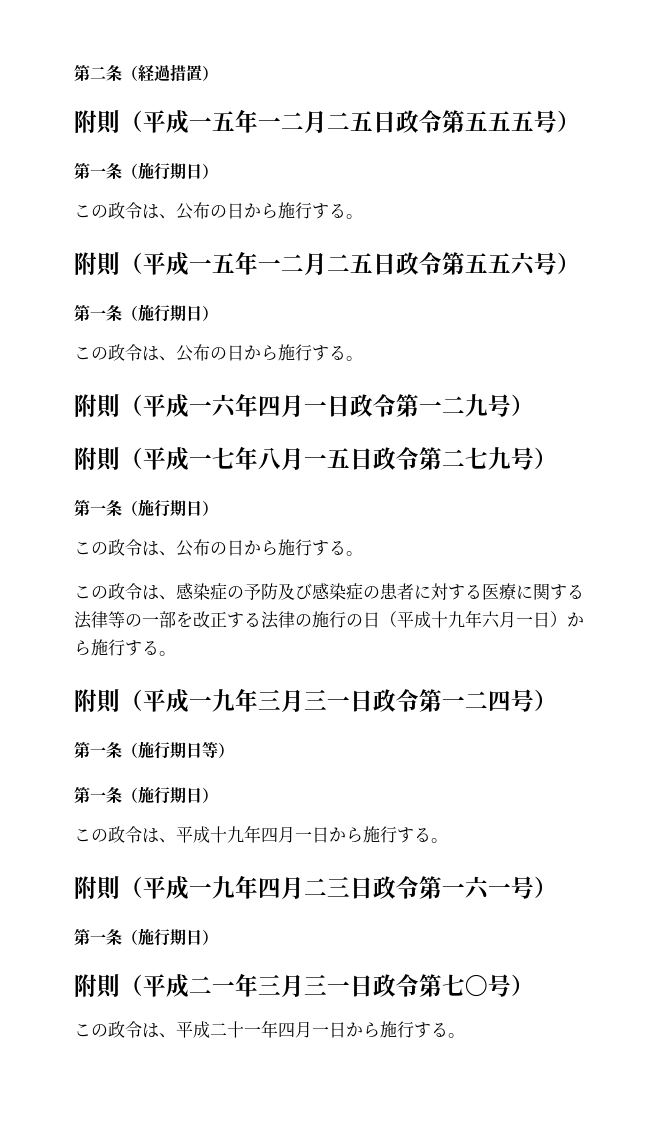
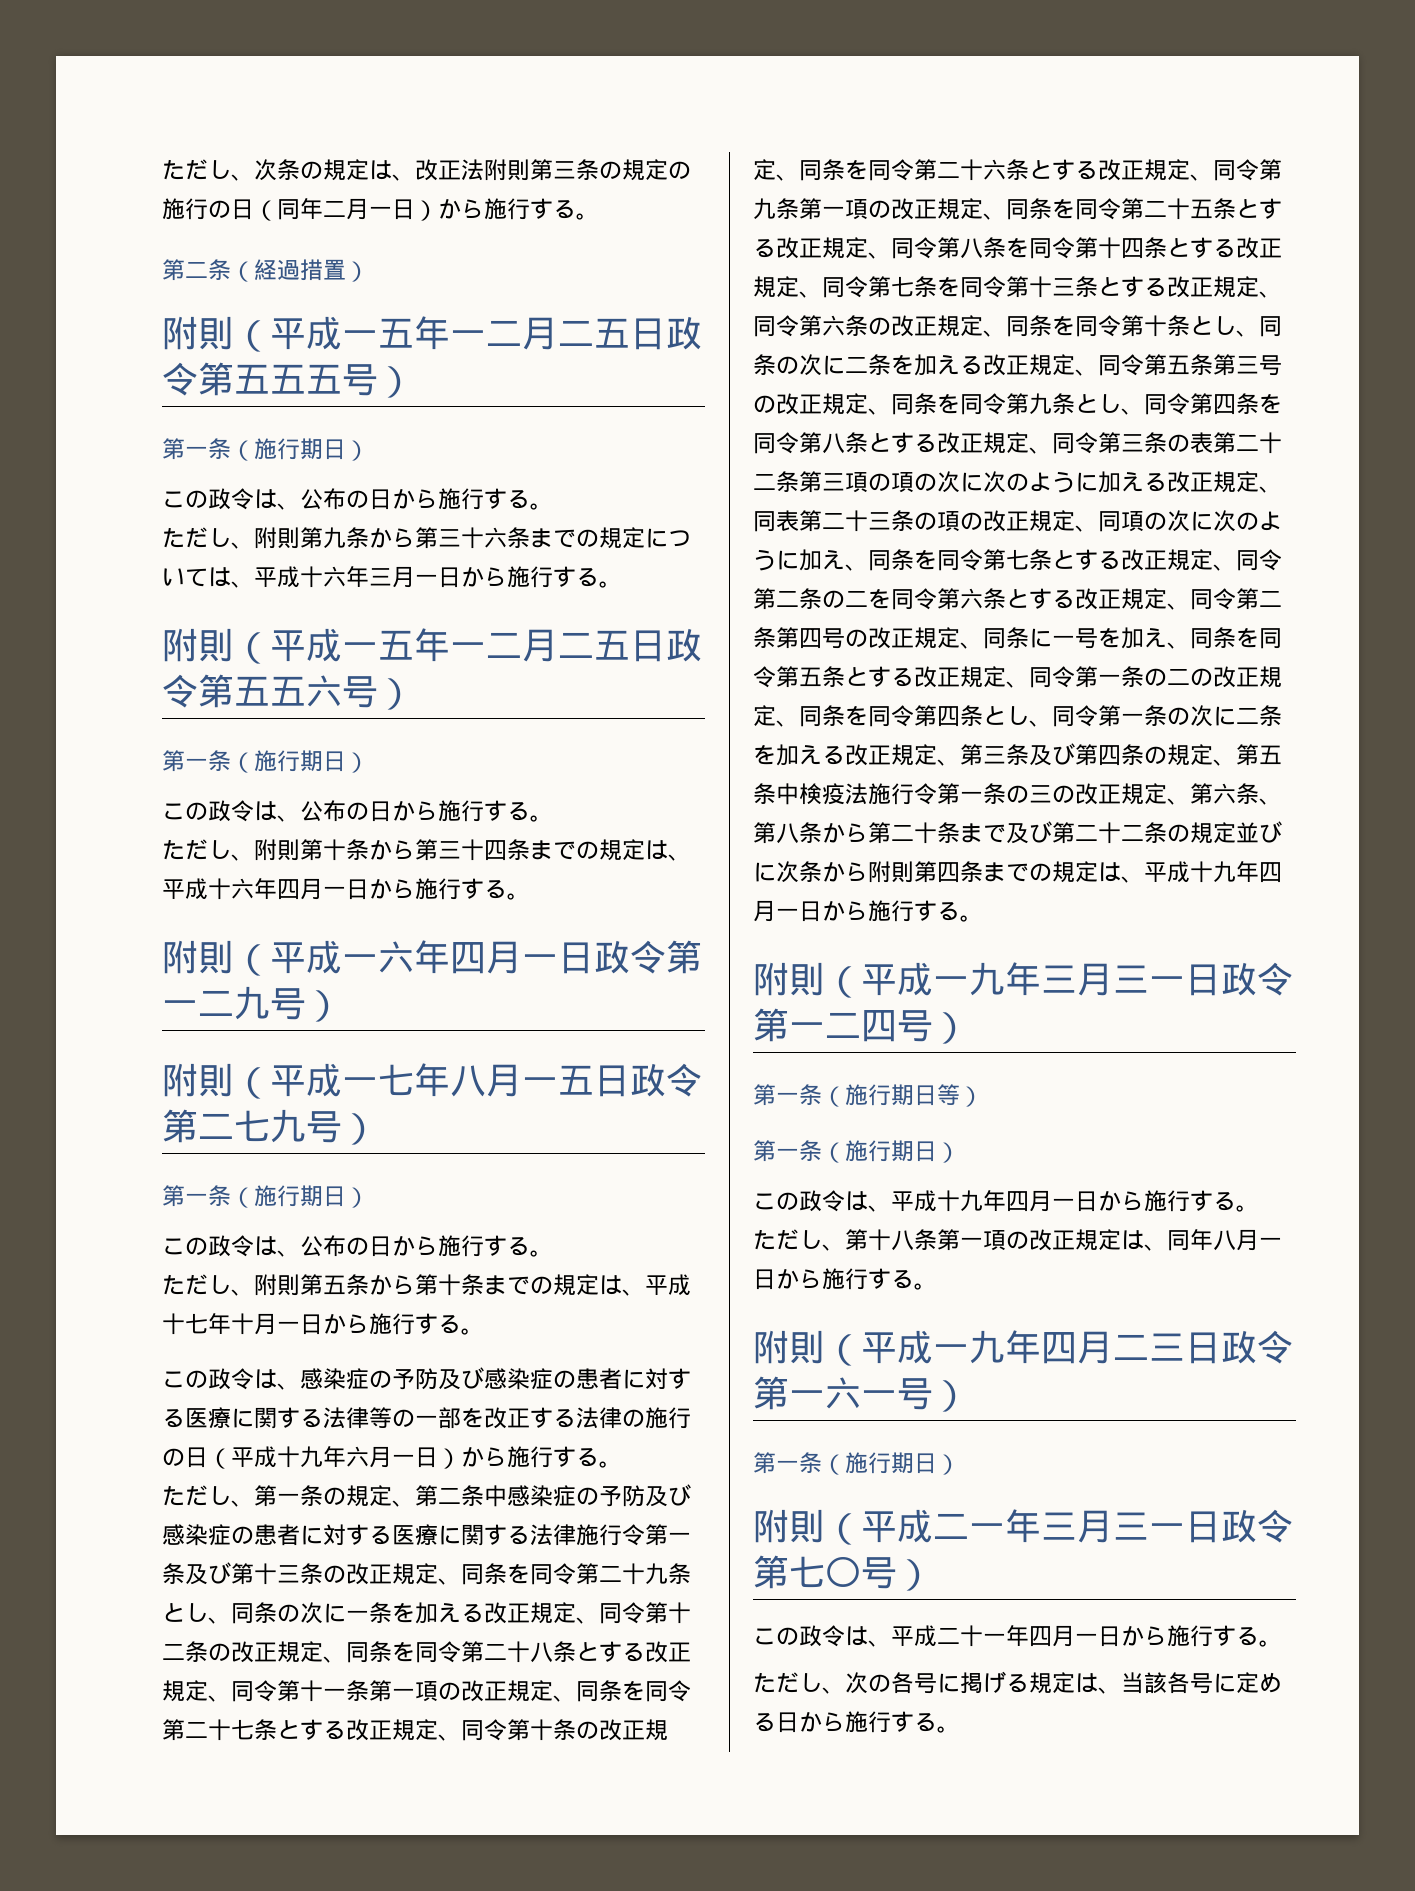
(74, 72) none -> [162,159,691,181] [162,198,599,221] ただし、次条の規定は、改正法附則第三条の規定の施行の日（同年二月一日）から施行する。 //
(363, 216) none -> [162,527,691,549] [162,566,622,588] // ただし、附則第九条から第三十六条までの規定については、平成十六年三月一日から施行する。
(363, 358) none -> [162,839,691,861] [162,878,530,900] // ただし、附則第十条から第三十四条までの規定は、平成十六年四月一日から施行する。
(363, 553) none -> [162,1274,691,1296] [162,1313,484,1335] // ただし、附則第五条から第十条までの規定は、平成十七年十月一日から施行する。
(176, 653) none -> [162,1484,691,1507] [162,1524,691,1546] [162,1562,691,1585] [162,1602,691,1624] [162,1641,691,1663] [162,1680,691,1702] [162,1719,668,1741] [753,159,1282,181] [753,198,1282,220] [753,237,1282,259] [753,276,1282,298] [753,315,1282,337] [753,354,1282,376] [753,393,1282,415] [753,432,1282,454] [753,471,1282,493] [753,510,1282,532] [753,549,1282,571] [753,588,1282,610] [753,627,1282,649] [753,666,1282,688] [753,705,1282,727] [753,743,1282,766] [753,783,1282,805] [753,821,1282,844] [753,861,1282,883] [753,900,983,922] // ただし、第一条の規定、第二条中感染症の予防及び感染症の患者に対する医療に関する法律施行令第一条及び第十三条の改正規定、同条を同令第二十九条とし、同条の次に一条を加える改正規定、同令第十二条の改正規定、同条を同令第二十八条とする改正規定、同令第十一条第一項の改正規定、同条を同令第二十七条とする改正規定、同令第十条の改正規定、同条を同令第二十六条とする改正規定、同令第九条第一項の改正規定、同条を同令第二十五条とする改正規定、同令第八条を同令第十四条とする改正規定、同令第七条を同令第十三条とする改正規定、同令第六条の改正規定、同条を同令第十条とし、同条の次に二条を加える改正規定、同令第五条第三号の改正規定、同条を同令第九条とし、同令第四条を同令第八条とする改正規定、同令第三条の表第二十二条第三項の項の次に次のように加える改正規定、同表第二十三条の項の改正規定、同項の次に次のように加え、同条を同令第七条とする改正規定、同令第二条の二を同令第六条とする改正規定、同令第二条第四号の改正規定、同条に一号を加え、同条を同令第五条とする改正規定、同令第一条の二の改正規定、同条を同令第四条とし、同令第一条の次に二条を加える改正規定、第三条及び第四条の規定、第五条中検疫法施行令第一条の三の改正規定、第六条、第八条から第二十条まで及び第二十二条の規定並びに次条から附則第四条までの規定は、平成十九年四月一日から施行する。
(448, 840) none -> [753,1229,1282,1251] [753,1268,937,1290] // ただし、第十八条第一項の改正規定は、同年八月一日から施行する。
(465, 1035) none -> [753,1671,1282,1694] [753,1711,960,1733] // ただし、次の各号に掲げる規定は、当該各号に定める日から施行する。

